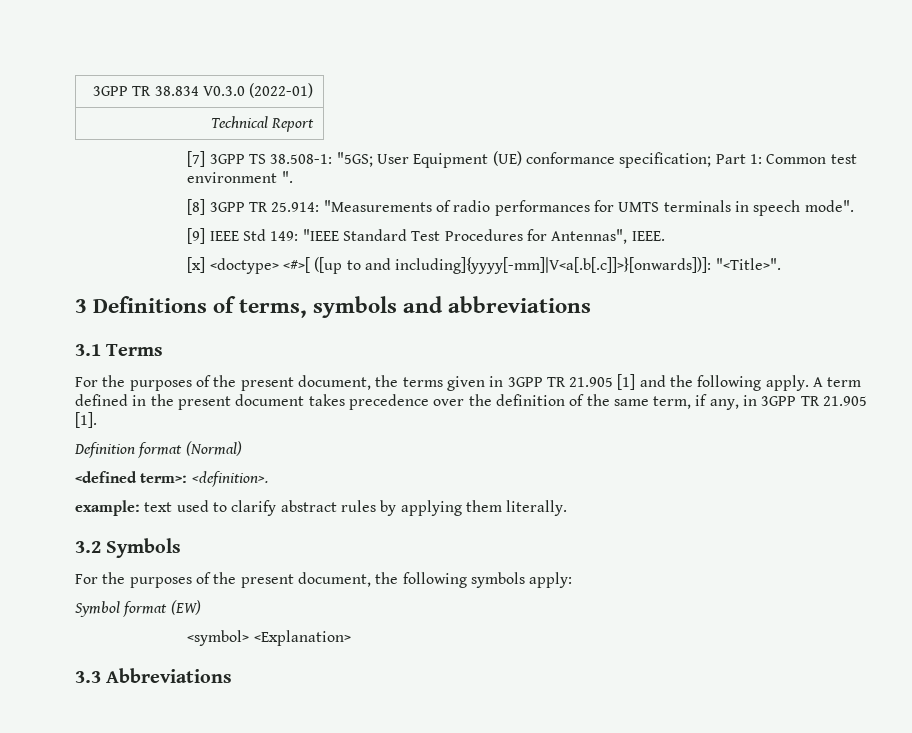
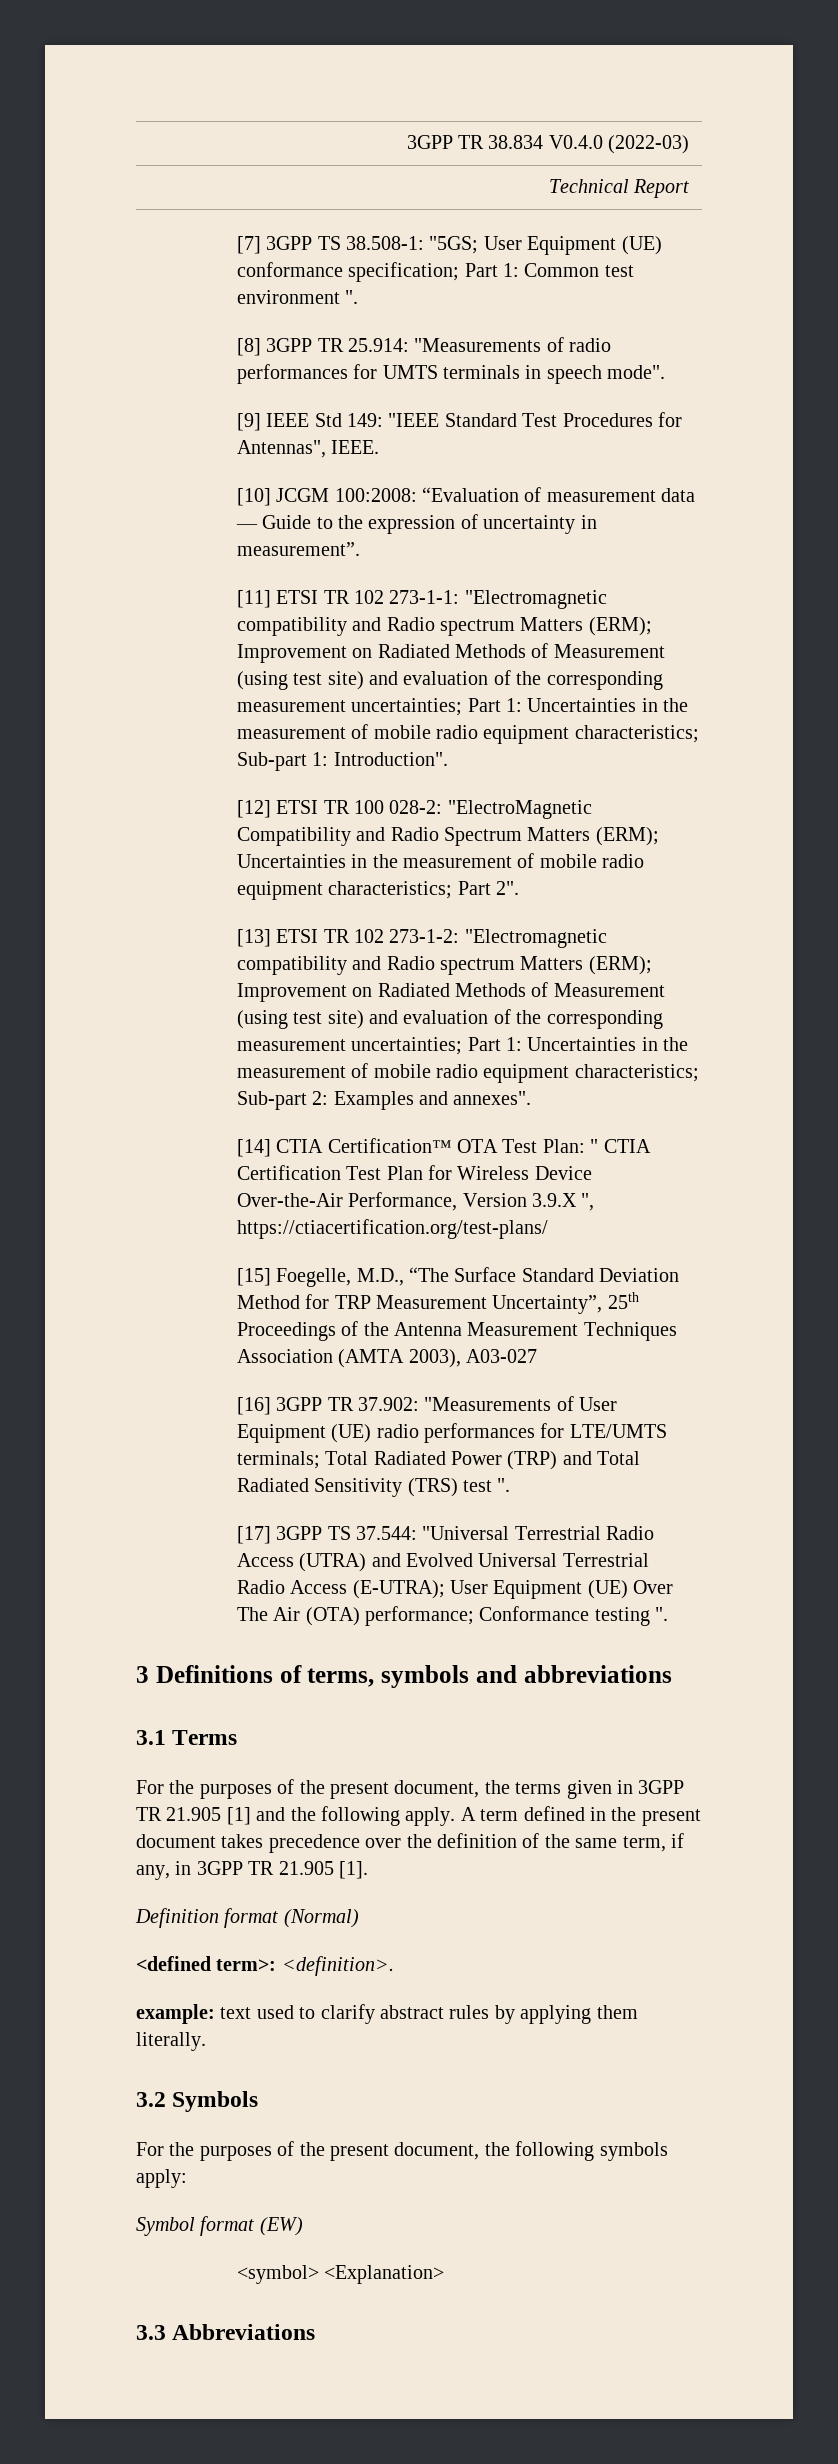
[202,83,314,98] V0.3.0 (2022-01) -> [548,135,690,154] V0.4.0 (2022-03)
[187,257,781,274] [x] <doctype> <#>[ ([up to and including]{yyyy[-mm]|V<a[.b[.c]]>}[onwards])]: "<Title>". -> [236,487,696,506] [235,514,597,534] [236,542,360,556] [236,590,607,609] [236,617,652,636] [236,643,665,663] [236,670,663,690] [236,698,689,716] [236,724,699,744] [236,752,448,771] [236,800,592,819] [236,827,659,846] [236,853,645,868] [236,881,519,900] [236,929,607,948] [236,956,652,975] [236,982,665,1002] [236,1009,663,1029] [236,1037,689,1055] [236,1063,699,1083] [236,1091,532,1110] [236,1138,651,1157] [236,1165,592,1180] [236,1192,595,1211] [236,1219,548,1239] [236,1267,680,1287] [236,1292,639,1314] [236,1321,677,1341] [236,1349,537,1368] [236,1396,618,1415] [236,1423,667,1443] [236,1451,641,1470] [236,1478,511,1497] [236,1526,655,1544] [236,1553,649,1572] [236,1580,674,1599] [236,1606,669,1626] [10] JCGM 100:2008: “Evaluation of measurement data — Guide to the expression of uncertainty in measurement”. // [11] ETSI TR 102 273-1-1: "Electromagnetic compatibility and Radio spectrum Matters (ERM); Improvement on Radiated Methods of Measurement (using test site) and evaluation of the corresponding measurement uncertainties; Part 1: Uncertainties in the measurement of mobile radio equipment characteristics; Sub-part 1: Introduction". // [12] ETSI TR 100 028-2: "ElectroMagnetic Compatibility and Radio Spectrum Matters (ERM); Uncertainties in the measurement of mobile radio equipment characteristics; Part 2". // [13] ETSI TR 102 273-1-2: "Electromagnetic compatibility and Radio spectrum Matters (ERM); Improvement on Radiated Methods of Measurement (using test site) and evaluation of the corresponding measurement uncertainties; Part 1: Uncertainties in the measurement of mobile radio equipment characteristics; Sub-part 2: Examples and annexes". // [14] CTIA Certification™ OTA Test Plan: " CTIA Certification Test Plan for Wireless Device Over-the-Air Performance, Version 3.9.X ", https://ctiacertification.org/test-plans/ // [15] Foegelle, M.D., “The Surface Standard Deviation Method for TRP Measurement Uncertainty”, 25th Proceedings of the Antenna Measurement Techniques Association (AMTA 2003), A03-027 // [16] 3GPP TR 37.902: "Measurements of User Equipment (UE) radio performances for LTE/UMTS terminals; Total Radiated Power (TRP) and Total Radiated Sensitivity (TRS) test ". // [17] 3GPP TS 37.544: "Universal Terrestrial Radio Access (UTRA) and Evolved Universal Terrestrial Radio Access (E-UTRA); User Equipment (UE) Over The Air (OTA) performance; Conformance testing ".

